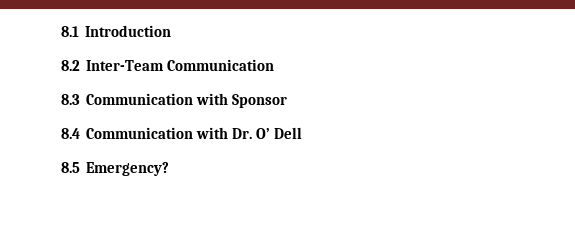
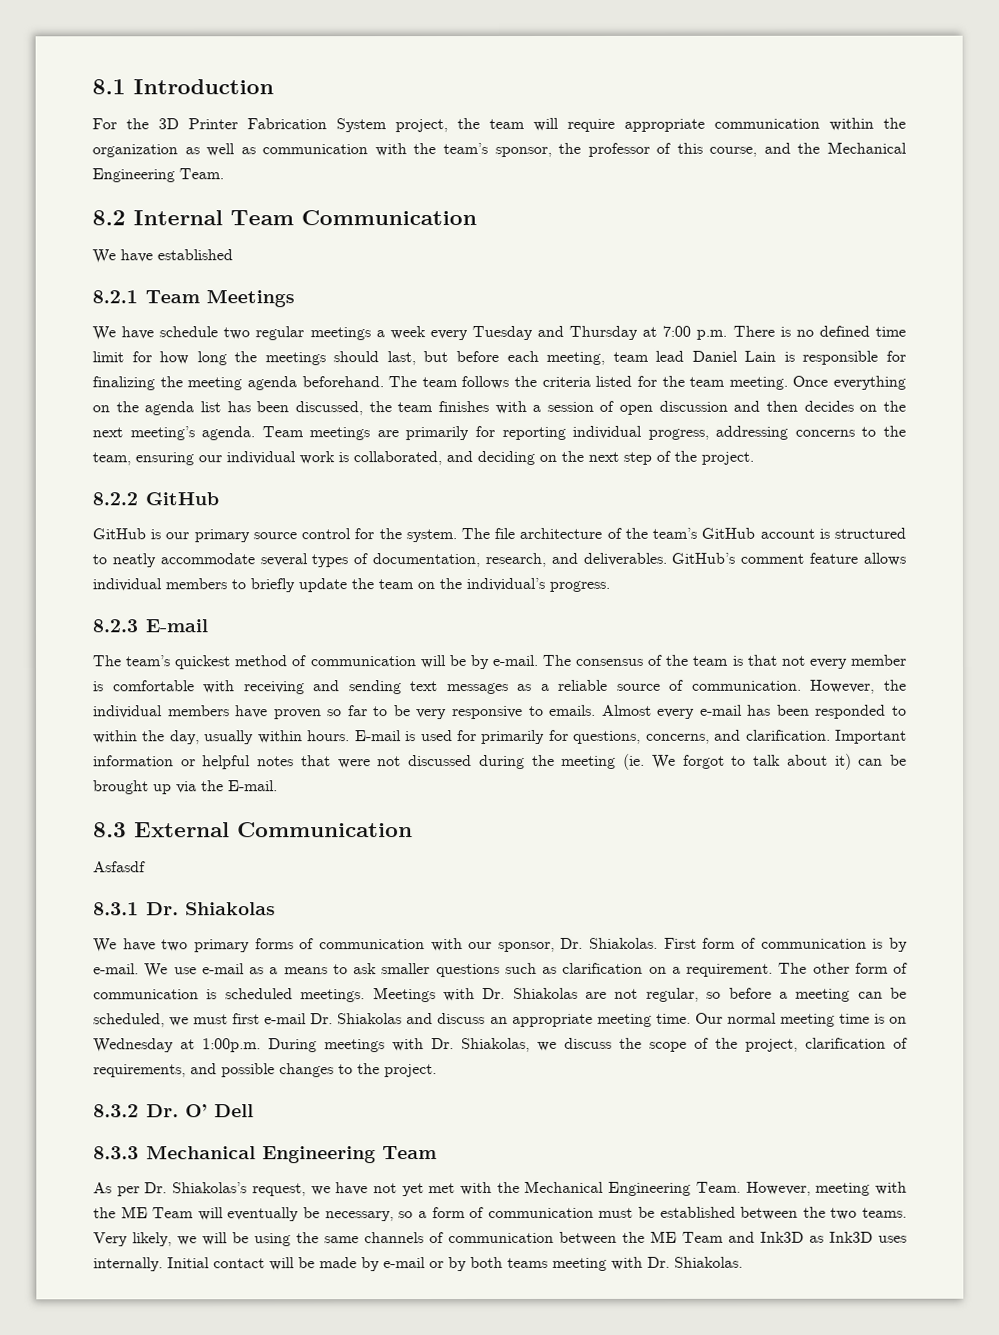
(171, 31) none -> [92,117,906,133] [92,141,907,158] [92,168,224,183] // For the 3D Printer Fabrication System project, the team will require appropriate communication within the organization as well as communication with the team’s sponsor, the professor of this course, and the Mechanical Engineering Team.
[86,59,275,71] [61,93,288,108] [61,127,303,139] [61,162,169,176] Inter-Team Communication // 8.3 Communication with Sponsor // 8.4 Communication with Dr. O’ Dell // 8.5 Emergency? -> [133,210,477,226] [92,249,233,264] [92,289,295,308] [92,325,906,341] [92,350,906,366] [92,375,906,391] [92,400,906,416] [92,425,906,441] [92,450,754,466] [92,492,219,506] [92,527,906,543] [92,552,906,568] [92,577,610,593] [92,619,208,633] [92,654,906,670] [93,679,907,695] [93,704,907,720] [93,729,907,745] [93,753,907,770] [93,780,278,795] [93,822,413,838] [93,861,146,873] [93,902,276,916] [93,937,908,953] [93,962,908,978] [93,987,907,1003] [93,1012,907,1028] [93,1037,908,1053] [93,1063,437,1078] [93,1104,254,1118] [93,1145,437,1164] [93,1180,908,1197] [93,1206,907,1222] [93,1230,907,1247] [93,1256,743,1272] Internal Team Communication // We have established // 8.2.1 Team Meetings // We have schedule two regular meetings a week every Tuesday and Thursday at 7:00 p.m. There is no defined time limit for how long the meetings should last, but before each meeting, team lead Daniel Lain is responsible for finalizing the meeting agenda beforehand. The team follows the criteria listed for the team meeting. Once everything on the agenda list has been discussed, the team finishes with a session of open discussion and then decides on the next meeting’s agenda. Team meetings are primarily for reporting individual progress, addressing concerns to the team, ensuring our individual work is collaborated, and deciding on the next step of the project. // 8.2.2 GitHub // GitHub is our primary source control for the system. The file architecture of the team’s GitHub account is structured to neatly accommodate several types of documentation, research, and deliverables. GitHub’s comment feature allows individual members to briefly update the team on the individual’s progress. // 8.2.3 E-mail // The team’s quickest method of communication will be by e-mail. The consensus of the team is that not every member is comfortable with receiving and sending text messages as a reliable source of communication. However, the individual members have proven so far to be very responsive to emails. Almost every e-mail has been responded to within the day, usually within hours. E-mail is used for primarily for questions, concerns, and clarification. Important information or helpful notes that were not discussed during the meeting (ie. We forgot to talk about it) can be brought up via the E-mail. // 8.3 External Communication // Asfasdf // 8.3.1 Dr. Shiakolas // We have two primary forms of communication with our sponsor, Dr. Shiakolas. First form of communication is by e-mail. We use e-mail as a means to ask smaller questions such as clarification on a requirement. The other form of communication is scheduled meetings. Meetings with Dr. Shiakolas are not regular, so before a meeting can be scheduled, we must first e-mail Dr. Shiakolas and discuss an appropriate meeting time. Our normal meeting time is on Wednesday at 1:00p.m. During meetings with Dr. Shiakolas, we discuss the scope of the project, clarification of requirements, and possible changes to the project. // 8.3.2 Dr. O’ Dell // 8.3.3 Mechanical Engineering Team // As per Dr. Shiakolas’s request, we have not yet met with the Mechanical Engineering Team. However, meeting with the ME Team will eventually be necessary, so a form of communication must be established between the two teams. Very likely, we will be using the same channels of communication between the ME Team and Ink3D as Ink3D uses internally. Initial contact will be made by e-mail or by both teams meeting with Dr. Shiakolas.

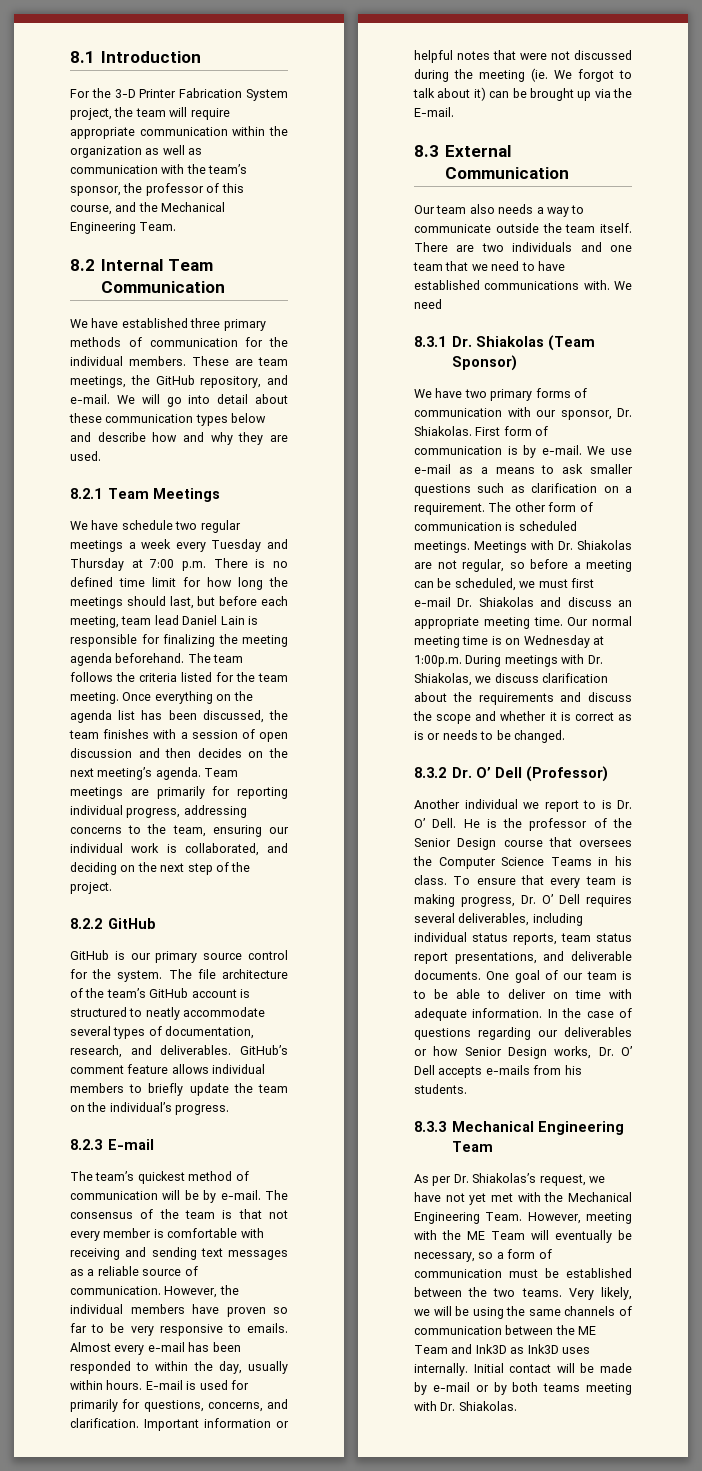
[158,118,179,130] 3D -> [114,89,136,98] 3-D
(233, 255) none -> [190,318,266,331] [70,337,288,347] [70,356,288,366] [70,375,288,388] [70,394,288,407] [69,413,267,426] [70,432,288,445] [70,451,101,461] three primary methods of communication for the individual members. These are team meetings, the GitHub repository, and e-mail. We will go into detail about these communication types below and describe how and why they are used.
[93,861,146,873] Asfasdf -> [414,204,585,217] [414,223,632,233] [414,242,632,252] [413,261,565,271] [414,280,632,290] [414,299,442,309] Our team also needs a way to communicate outside the team itself. There are two individuals and one team that we need to have established communications with. We need
(276, 909) none -> [548,335,596,351] [452,355,518,371] (Team Sponsor)
[619,1037,908,1052] [93,1063,437,1078] [93,1104,254,1118] the scope of the project, clarification of requirements, and possible changes to the project. // 8.3.2 Dr. O’ Dell -> [542,673,609,683] [414,692,632,705] [413,711,632,724] [414,730,565,743] [414,766,609,782] [414,799,632,812] [414,818,632,831] [414,837,632,850] [413,856,632,869] [414,875,632,888] [414,894,632,907] [414,913,583,926] [414,932,632,945] [414,951,632,964] [414,970,632,983] [413,989,632,999] [414,1008,632,1021] [414,1027,632,1040] [414,1046,632,1059] [414,1065,582,1078] [414,1084,467,1094] clarification about the requirements and discuss the scope and whether it is correct as is or needs to be changed. // 8.3.2 Dr. O’ Dell (Professor) // Another individual we report to is Dr. O’ Dell. He is the professor of the Senior Design course that oversees the Computer Science Teams in his class. To ensure that every team is making progress, Dr. O’ Dell requires several deliverables, including individual status reports, team status report presentations, and deliverable documents. One goal of our team is to be able to deliver on time with adequate information. In the case of questions regarding our deliverables or how Senior Design works, Dr. O’ Dell accepts e-mails from his students.

